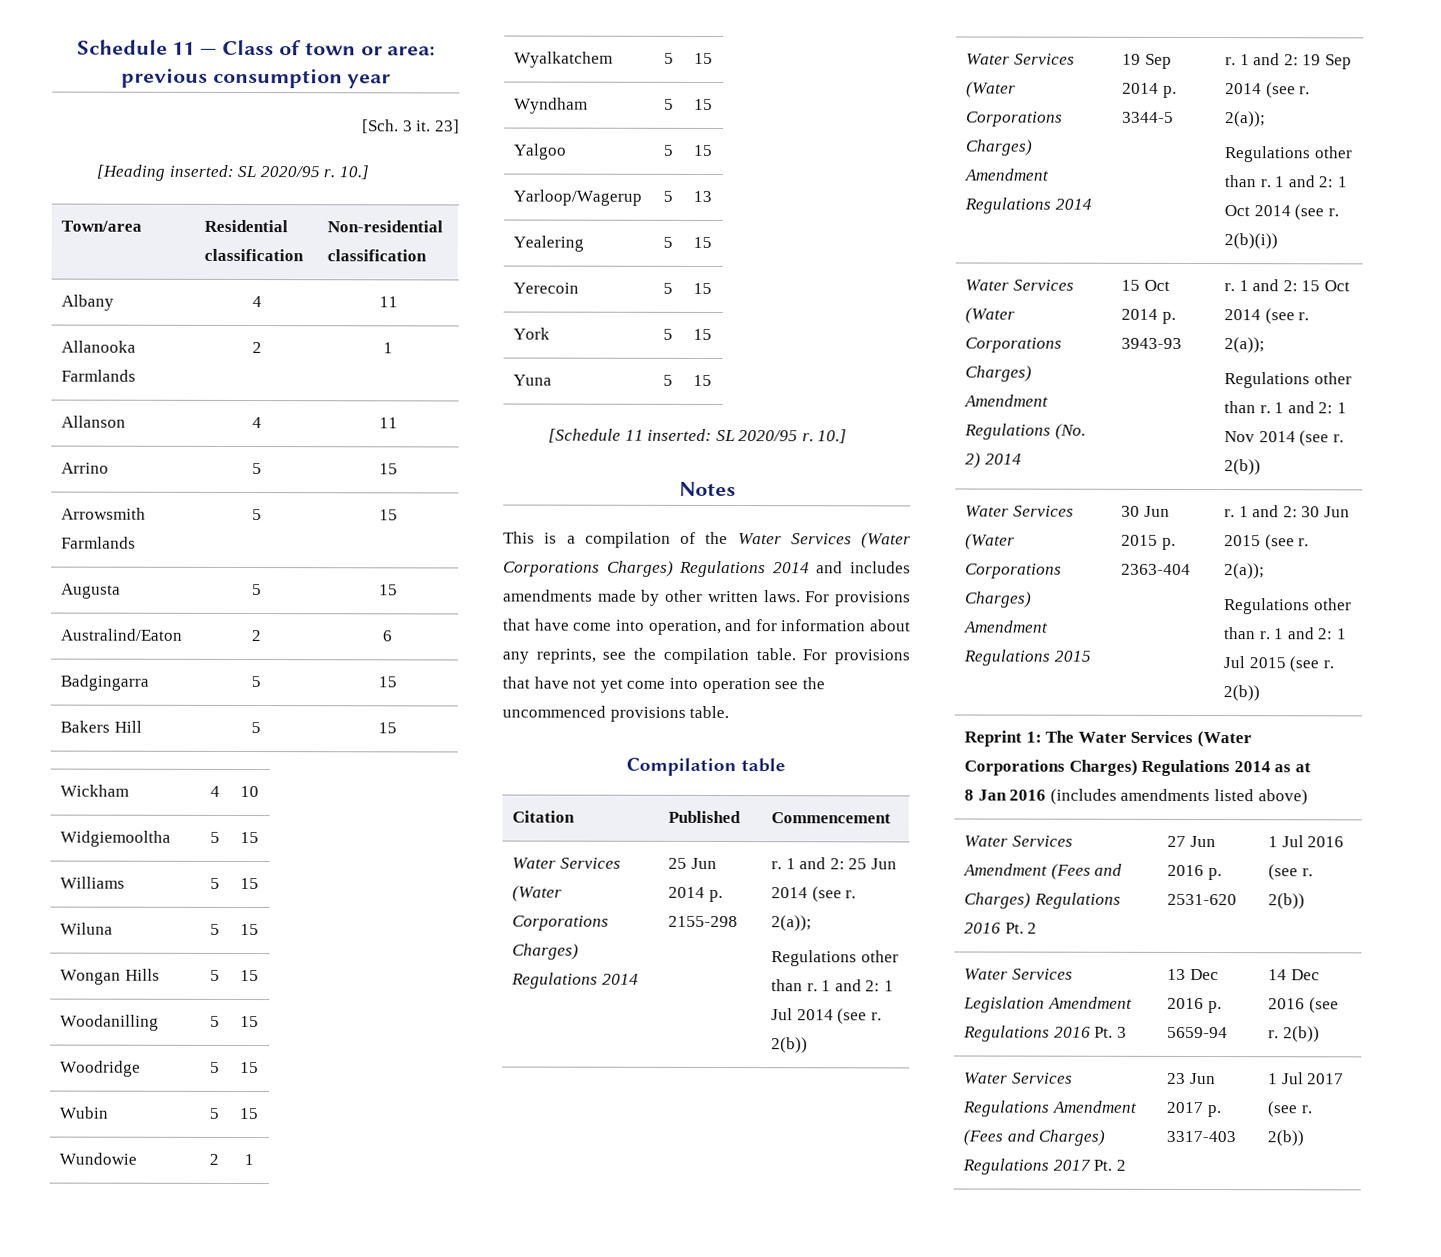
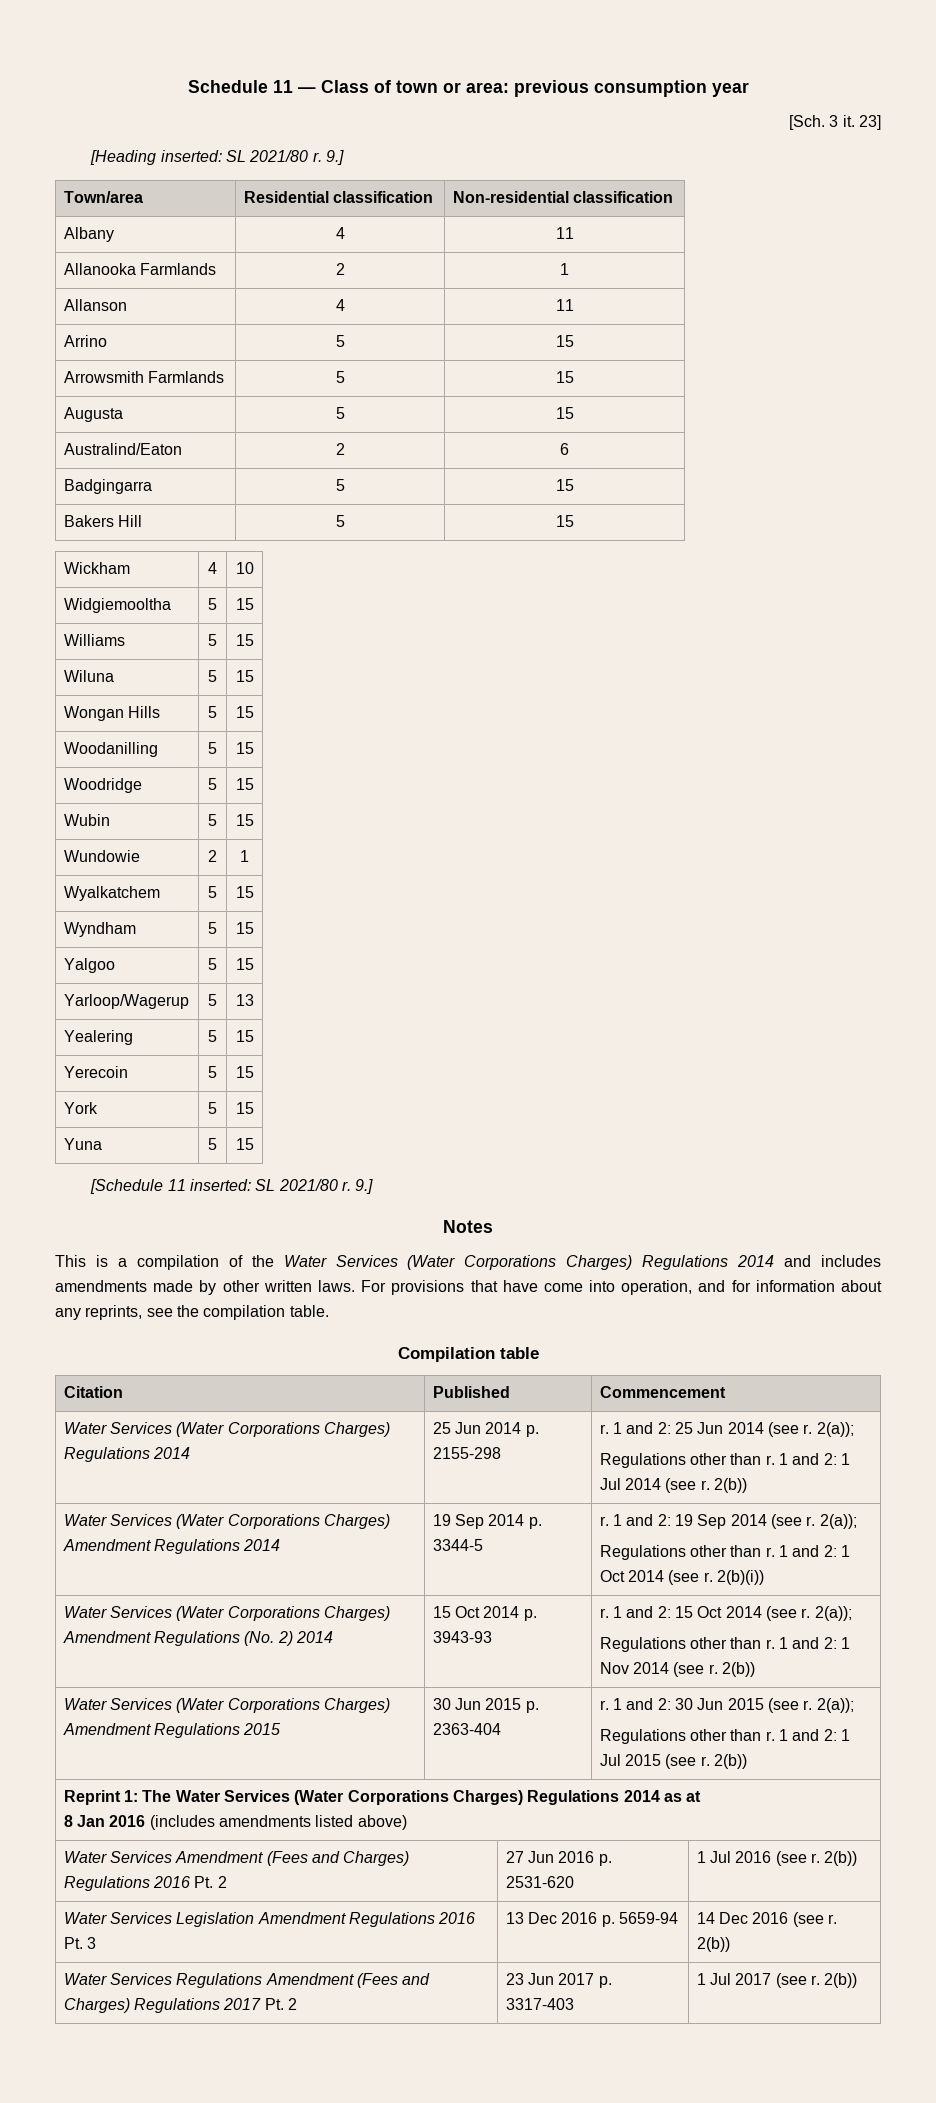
[259,165,369,180] 2020/95 r. 10.] -> [249,150,344,165] 2021/80 r. 9.]
[738,429,848,444] 2020/95 r. 10.] -> [278,1179,374,1194] 2021/80 r. 9.]
[802,649,910,665] [502,676,825,694] [502,705,730,722] For provisions that have not yet come into operation see the uncommenced provisions table. -> (329, 1311) none

